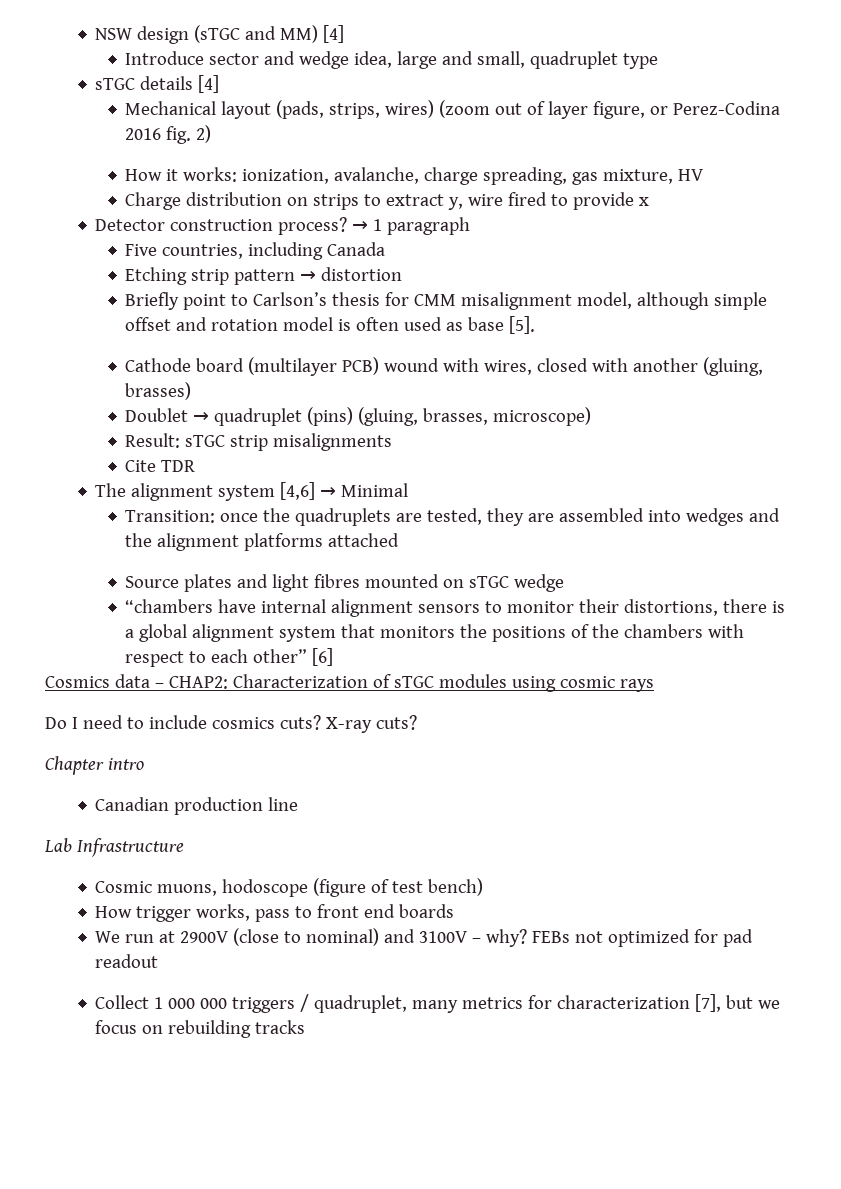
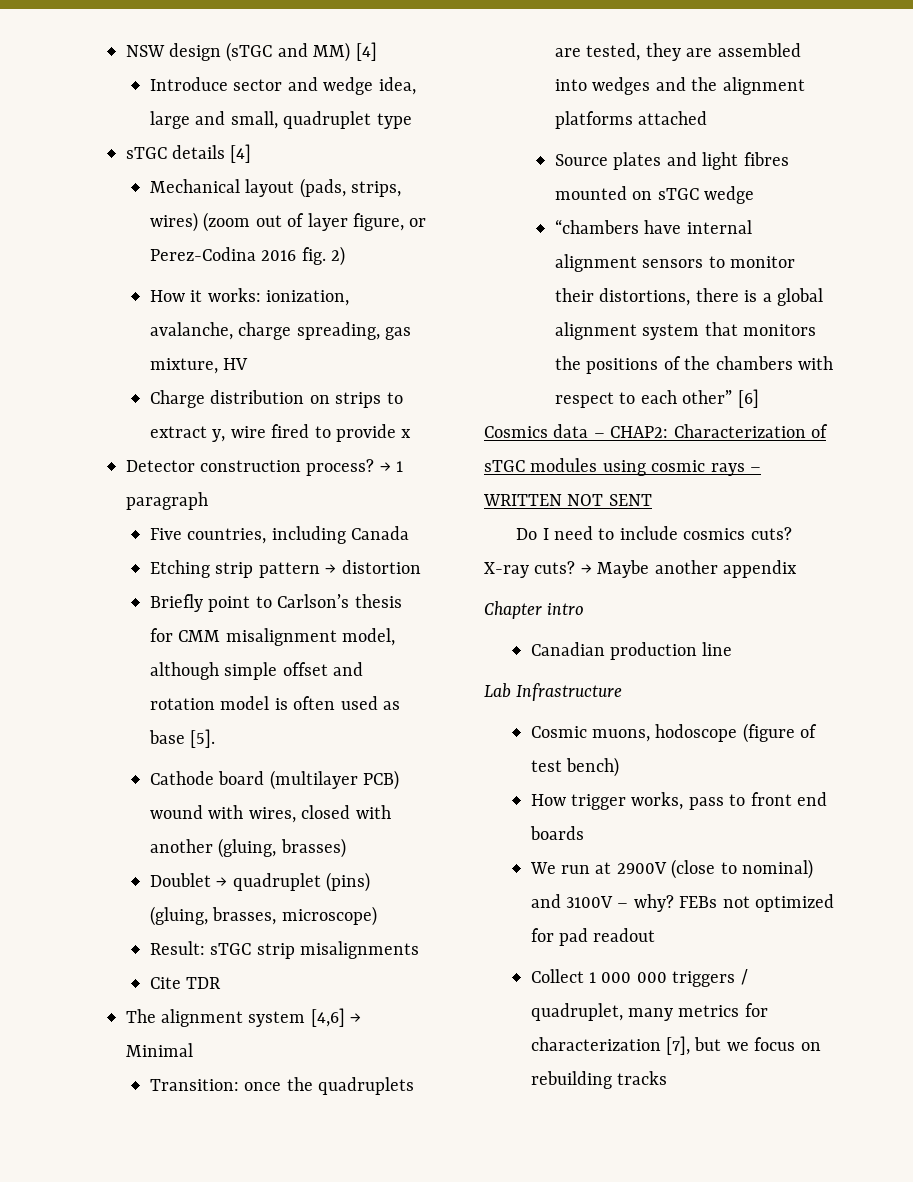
(654, 685) none -> [750,467,761,472] [483,494,652,506] – WRITTEN NOT SENT
(417, 722) none -> [580,560,797,578] → Maybe another appendix

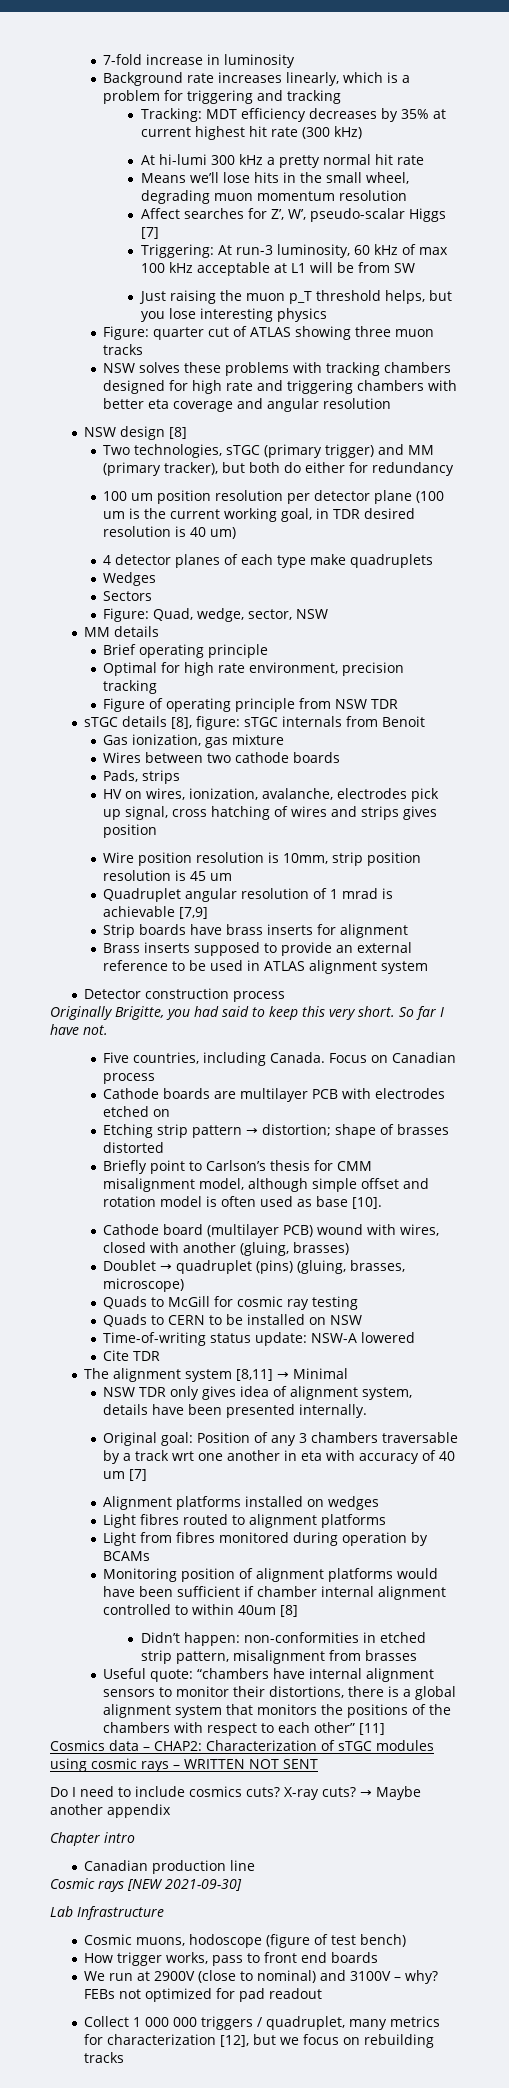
[125,42,377,62] [150,77,416,95] [150,111,412,129] [125,144,252,163] [150,178,402,198] [150,212,427,232] [150,246,346,266] [150,288,350,306] [150,322,412,340] [150,358,249,374] [150,390,403,408] [150,424,412,442] [125,459,404,476] [125,492,208,510] [150,526,410,544] NSW design (sTGC and MM) [4] // Introduce sector and wedge idea, large and small, quadruplet type // sTGC details [4] // Mechanical layout (pads, strips, wires) (zoom out of layer figure, or Perez-Codina 2016 fig. 2) // How it works: ionization, avalanche, charge spreading, gas mixture, HV // Charge distribution on strips to extract y, wire fired to provide x // Detector construction process? → 1 paragraph // Five countries, including Canada -> [102,54,295,68] [102,72,410,86] [102,90,341,104] [140,108,446,122] [140,126,362,140] [140,154,424,168] [140,172,409,184] [140,190,407,204] [140,208,446,222] [140,227,159,239] [140,244,448,258] [140,262,415,276] [138,290,452,304] [140,308,327,322] [102,326,434,340] [102,344,143,355] [102,362,451,376] [102,380,457,394] [102,398,391,412] [83,426,187,440] [102,444,434,458] [102,462,454,476] [102,490,444,504] [102,508,415,522] [102,526,236,539] [102,554,433,568] [102,572,156,586] [102,591,152,601] [102,608,328,622] [83,626,159,637] [102,644,268,658] [102,662,404,676] [102,680,157,694] [102,698,398,712] [83,716,425,730] [102,734,284,748] [102,752,340,763] [102,770,180,784] [102,788,439,802] [102,806,437,820] [102,824,157,838] [102,852,421,866] [102,870,232,881] [102,888,393,902] [102,906,208,919] [102,924,408,938] [102,942,412,956] [102,960,428,974] [83,988,285,1002] [50,1006,444,1020] [50,1024,108,1035] [102,1052,456,1066] [102,1073,155,1084] [102,1088,445,1102] [102,1106,170,1117] 7-fold increase in luminosity // Background rate increases linearly, which is a problem for triggering and tracking // Tracking: MDT efficiency decreases by 35% at current highest hit rate (300 kHz) // At hi-lumi 300 kHz a pretty normal hit rate // Means we’ll lose hits in the small wheel, degrading muon momentum resolution // Affect searches for Z’, W’, pseudo-scalar Higgs [7] // Triggering: At run-3 luminosity, 60 kHz of max 100 kHz acceptable at L1 will be from SW // Just raising the muon p_T threshold helps, but you lose interesting physics // Figure: quarter cut of ATLAS showing three muon tracks // NSW solves these problems with tracking chambers designed for high rate and triggering chambers with better eta coverage and angular resolution // NSW design [8] // Two technologies, sTGC (primary trigger) and MM (primary tracker), but both do either for redundancy // 100 um position resolution per detector plane (100 um is the current working goal, in TDR desired resolution is 40 um) // 4 detector planes of each type make quadruplets // Wedges // Sectors // Figure: Quad, wedge, sector, NSW // MM details // Brief operating principle // Optimal for high rate environment, precision tracking // Figure of operating principle from NSW TDR // sTGC details [8], figure: sTGC internals from Benoit // Gas ionization, gas mixture // Wires between two cathode boards // Pads, strips // HV on wires, ionization, avalanche, electrodes pick up signal, cross hatching of wires and strips gives position // Wire position resolution is 10mm, strip position resolution is 45 um // Quadruplet angular resolution of 1 mrad is achievable [7,9] // Strip boards have brass inserts for alignment // Brass inserts supposed to provide an external reference to be used in ATLAS alignment system // Detector construction process // Originally Brigitte, you had said to keep this very short. So far I have not. // Five countries, including Canada. Focus on Canadian process // Cathode boards are multilayer PCB with electrodes etched on
[341,560,421,574] distortion -> [261,1124,449,1138] [102,1142,164,1153] distortion; shape of brasses distorted
[190,729,216,748] [5]. -> [351,1197,382,1209] [10].
[150,941,420,959] Result: sTGC strip misalignments -> [102,1296,358,1310] [102,1314,362,1327] [102,1332,415,1346] Quads to McGill for cosmic ray testing // Quads to CERN to be installed on NSW // Time-of-writing status update: NSW-A lowered
[310,1008,345,1027] [4,6] -> [235,1369,273,1381] [8,11]
[150,1077,415,1095] [555,43,801,61] [555,77,805,95] [555,111,708,129] [555,152,789,170] [555,186,755,204] Transition: once the quadruplets are tested, they are assembled into wedges and the alignment platforms attached // Source plates and light fibres mounted on sTGC wedge // -> [102,1386,412,1400] [102,1404,367,1418] [102,1432,458,1446] [102,1450,455,1464] [102,1469,147,1481] [102,1496,379,1510] [102,1514,386,1528] [102,1532,428,1546] [102,1551,150,1561] [102,1568,438,1582] [102,1586,446,1600] [102,1604,298,1617] [140,1632,426,1646] [140,1650,417,1664] [102,1668,193,1682] NSW TDR only gives idea of alignment system, details have been presented internally. // Original goal: Position of any 3 chambers traversable by a track wrt one another in eta with accuracy of 40 um [7] // Alignment platforms installed on wedges // Light fibres routed to alignment platforms // Light from fibres monitored during operation by BCAMs // Monitoring position of alignment platforms would have been sufficient if chamber internal alignment controlled to within 40um [8] // Didn’t happen: non-conformities in etched strip pattern, misalignment from brasses // Useful quote:
[737,389,759,408] [6] -> [358,1723,385,1735] [11]
(733, 649) none -> [50,1878,242,1892] // Cosmic rays [NEW 2021-09-30]
[665,1036,690,1055] [7], -> [219,2035,249,2047] [12],

